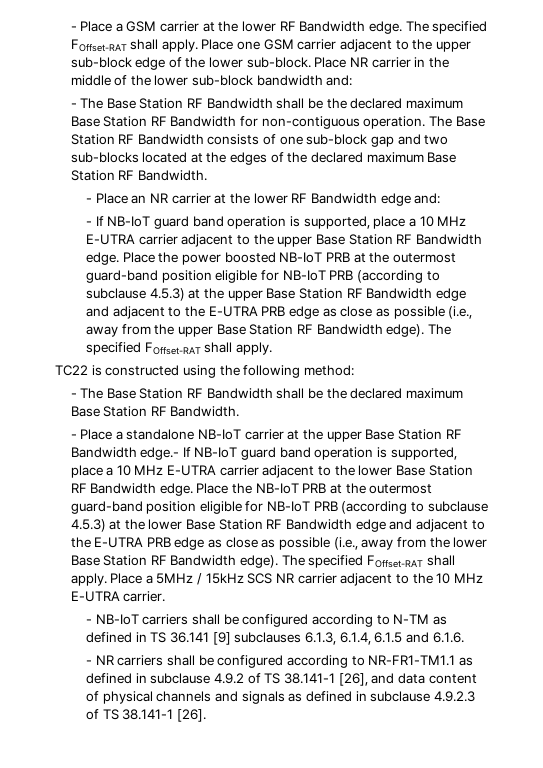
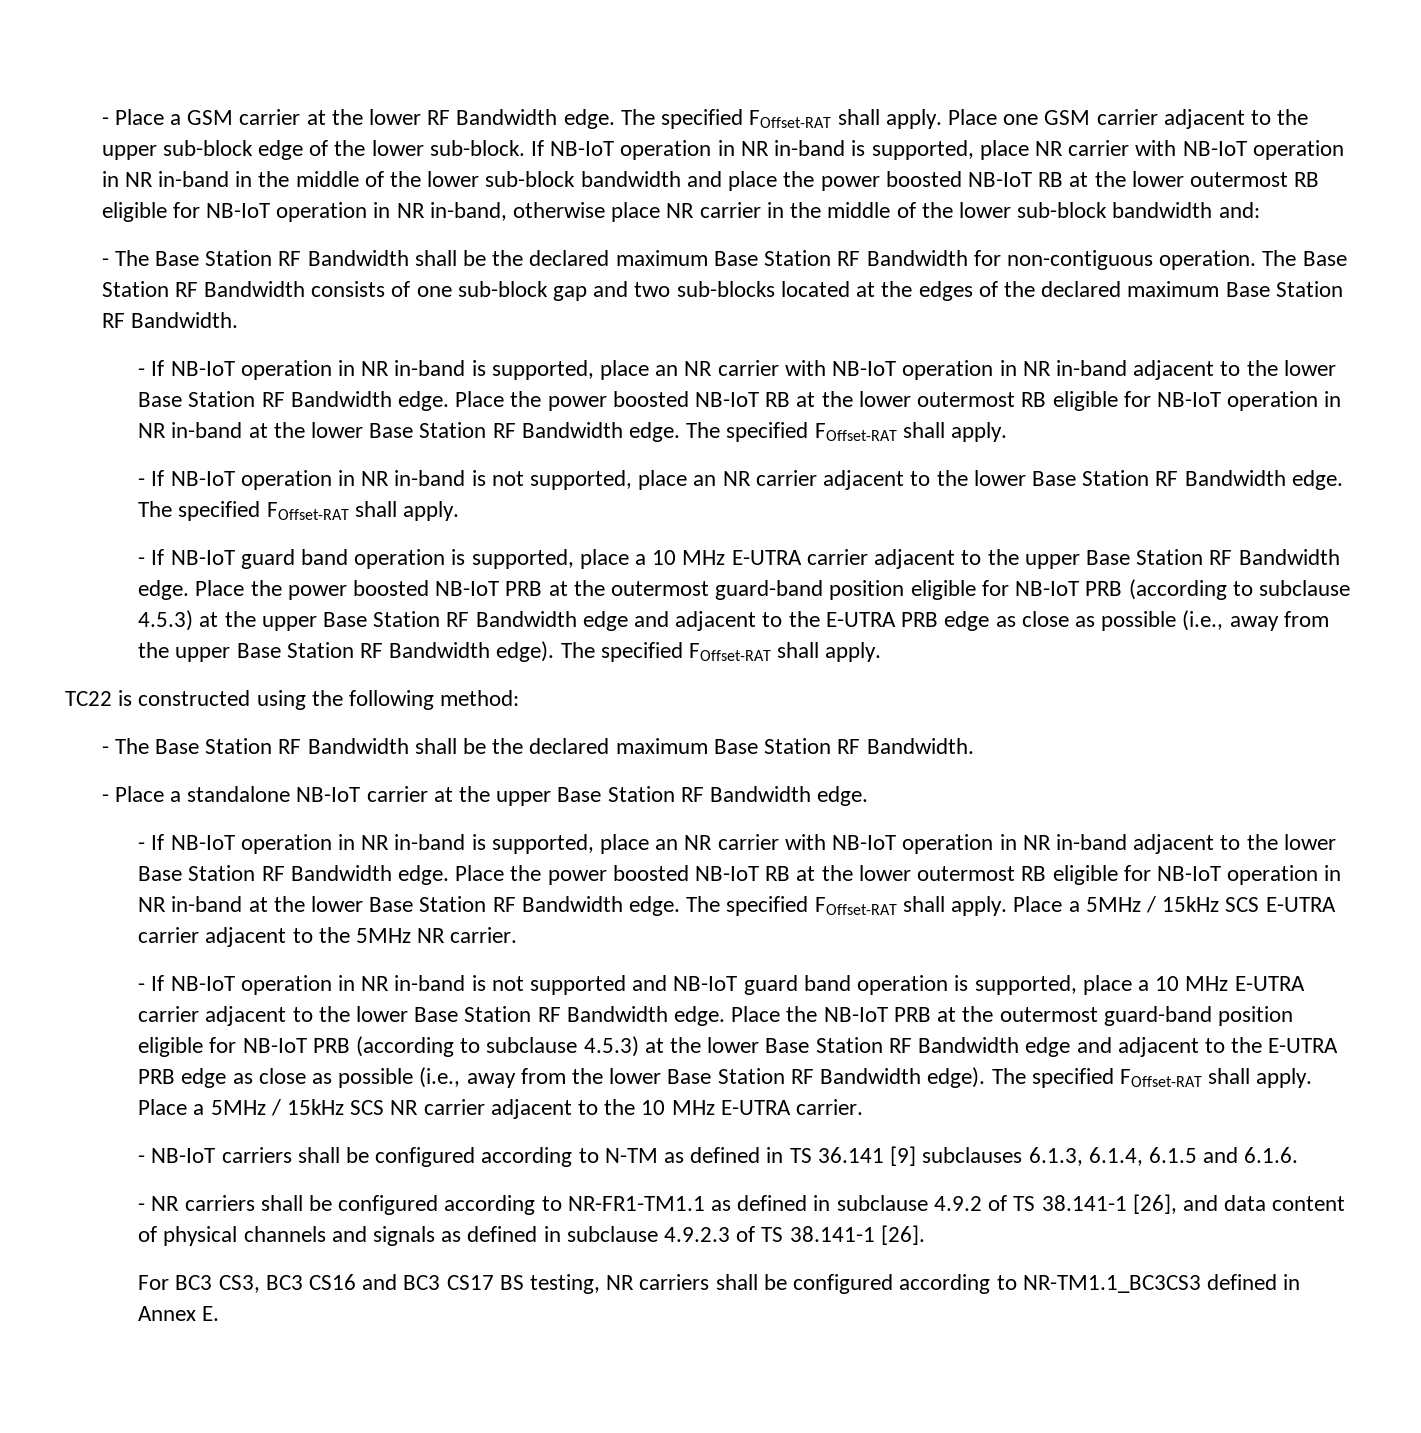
[314,57,347,68] Place -> [531,140,1344,160] [101,171,1320,191] [101,202,661,222] If NB-IoT operation in NR in-band is supported, place NR carrier with NB-IoT operation in NR in-band in the middle of the lower sub-block bandwidth and place the power boosted NB-IoT RB at the lower outermost RB eligible for NB-IoT operation in NR in-band, otherwise place
[95,193,441,206] Place an NR carrier at the lower RF Bandwidth edge and: -> [151,360,1336,380] [138,391,1342,411] [138,422,1008,442] [138,470,1343,490] [138,501,460,521] If NB-IoT operation in NR in-band is supported, place an NR carrier with NB-IoT operation in NR in-band adjacent to the lower Base Station RF Bandwidth edge. Place the power boosted NB-IoT RB at the lower outermost RB eligible for NB-IoT operation in NR in-band at the lower Base Station RF Bandwidth edge. The specified FOffset-RAT shall apply. // - If NB-IoT operation in NR in-band is not supported, place an NR carrier adjacent to the lower Base Station RF Bandwidth edge. The specified FOffset-RAT shall apply.
[140,447,191,460] edge.- If -> [817,786,869,806] [138,834,1336,854] [138,865,1342,885] [138,896,1336,916] [138,927,518,947] [138,975,668,995] edge. // - If NB-IoT operation in NR in-band is supported, place an NR carrier with NB-IoT operation in NR in-band adjacent to the lower Base Station RF Bandwidth edge. Place the power boosted NB-IoT RB at the lower outermost RB eligible for NB-IoT operation in NR in-band at the lower Base Station RF Bandwidth edge. The specified FOffset-RAT shall apply. Place a 5MHz / 15kHz SCS E-UTRA carrier adjacent to the 5MHz NR carrier. // - If NB-IoT operation in NR in-band is not supported and
(207, 715) none -> [138,1274,1301,1294] [138,1306,220,1321] // For BC3 CS3, BC3 CS16 and BC3 CS17 BS testing, NR carriers shall be configured according to NR-TM1.1_BC3CS3 defined in Annex E.

